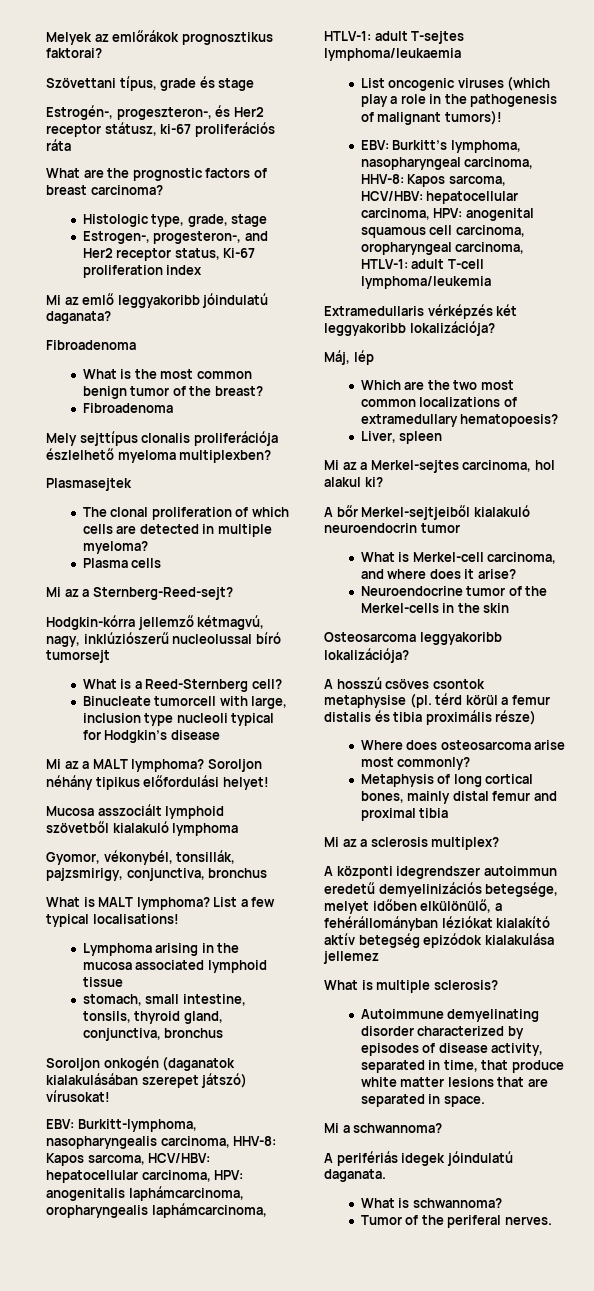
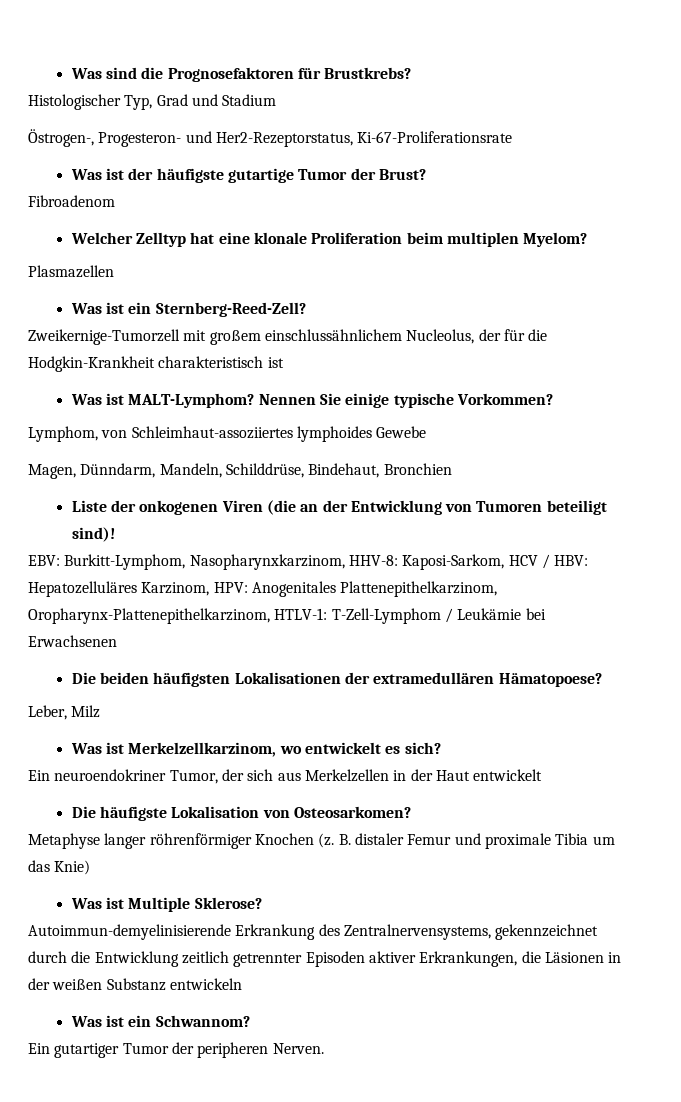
[46,30,273,45] [46,48,102,58] [46,76,255,91] [46,105,264,120] [46,122,275,137] [46,139,71,151] [46,168,267,181] [46,185,163,195] [82,214,268,227] [82,231,268,244] [82,248,256,261] [82,265,203,278] [46,293,269,308] [46,311,111,324] [46,340,136,350] [82,369,252,379] [82,386,263,399] [82,403,173,413] [46,431,278,446] [46,448,272,463] [46,478,132,491] [82,507,289,520] [82,524,272,537] [82,541,148,554] [82,558,162,568] [46,587,233,600] [46,615,265,630] [46,632,281,647] [46,650,110,663] [82,679,282,692] [82,696,288,709] [82,713,275,726] [82,730,220,743] [46,759,262,772] [46,775,269,790] [46,804,225,819] [46,821,239,836] [46,850,236,865] [46,868,268,881] [46,897,276,910] [46,914,179,927] [82,943,240,956] [82,960,267,973] [82,977,123,987] [82,994,246,1006] [82,1011,223,1024] [82,1028,224,1041] [46,1056,236,1071] [46,1073,248,1088] [46,1090,110,1102] [46,1119,197,1132] [46,1136,277,1149] [46,1153,211,1166] [46,1170,244,1183] [46,1186,244,1201] [46,1203,267,1218] [324,31,465,44] [324,48,461,61] [360,76,551,91] [360,94,558,107] [360,110,502,125] [360,140,521,153] [360,157,534,170] [360,174,506,187] [360,191,519,204] [360,208,534,221] [360,225,525,238] [360,242,525,255] [360,259,484,269] [360,276,491,289] [324,304,518,319] [324,321,495,336] [324,350,374,365] [360,380,514,390] [360,397,517,407] [360,414,559,427] [360,431,443,444] [324,460,555,473] [324,477,383,487] [324,505,530,520] [324,523,460,533] [360,552,557,564] [360,569,516,579] [360,586,548,596] [360,603,510,613] [324,632,502,645] [324,648,409,663] [324,677,485,689] [324,693,550,708] [324,710,537,725] [360,740,566,750] [360,757,471,770] [360,774,534,787] [360,791,557,804] [360,808,449,821] [324,837,500,850] [324,866,557,879] [324,882,559,897] [324,899,502,914] [324,916,551,931] [324,933,554,948] [323,951,379,964] [324,980,498,993] [360,1009,540,1022] [360,1026,524,1039] [360,1043,544,1056] [360,1060,564,1073] [360,1077,548,1087] [360,1094,485,1107] [324,1123,443,1133] [324,1151,513,1166] [324,1169,386,1182] [360,1198,502,1208] [360,1215,552,1228] Melyek az emlőrákok prognosztikus faktorai? // Szövettani típus, grade és stage // Estrogén-, progeszteron-, és Her2 receptor státusz, ki-67 proliferációs ráta // What are the prognostic factors of breast carcinoma? // Histologic type, grade, stage // Estrogen-, progesteron-, and Her2 receptor status, Ki-67 proliferation index // Mi az emlő leggyakoribb jóindulatú daganata? // Fibroadenoma // What is the most common benign tumor of the breast? // Fibroadenoma // Mely sejttípus clonalis proliferációja észlelhető myeloma multiplexben? // Plasmasejtek // The clonal proliferation of which cells are detected in multiple myeloma? // Plasma cells // Mi az a Sternberg-Reed-sejt? // Hodgkin-kórra jellemző kétmagvú, nagy, inklúziószerű nucleolussal bíró tumorsejt // What is a Reed-Sternberg cell? // Binucleate tumorcell with large, inclusion type nucleoli typical for Hodgkin’s disease // Mi az a MALT lymphoma? Soroljon néhány tipikus előfordulási helyet! // Mucosa asszociált lymphoid szövetből kialakuló lymphoma // Gyomor, vékonybél, tonsillák, pajzsmirigy, conjunctiva, bronchus // What is MALT lymphoma? List a few typical localisations! // Lymphoma arising in the mucosa associated lymphoid tissue // stomach, small intestine, tonsils, thyroid gland, conjunctiva, bronchus // Soroljon onkogén (daganatok kialakulásában szerepet játszó) vírusokat! // EBV: Burkitt-lymphoma, nasopharyngealis carcinoma, HHV-8: Kapos sarcoma, HCV/HBV: hepatocellular carcinoma, HPV: anogenitalis laphámcarcinoma, oropharyngealis laphámcarcinoma, HTLV-1: adult T-sejtes lymphoma/leukaemia // List oncogenic viruses (which play a role in the pathogenesis of malignant tumors)! // EBV: Burkitt’s lymphoma, nasopharyngeal carcinoma, HHV-8: Kapos sarcoma, HCV/HBV: hepatocellular carcinoma, HPV: anogenital squamous cell carcinoma, oropharyngeal carcinoma, HTLV-1: adult T-cell lymphoma/leukemia // Extramedullaris vérképzés két leggyakoribb lokalizációja? // Máj, lép // Which are the two most common localizations of extramedullary hematopoesis? // Liver, spleen // Mi az a Merkel-sejtes carcinoma, hol alakul ki? // A bőr Merkel-sejtjeiből kialakuló neuroendocrin tumor // What is Merkel-cell carcinoma, and where does it arise? // Neuroendocrine tumor of the Merkel-cells in the skin // Osteosarcoma leggyakoribb lokalizációja? // A hosszú csöves csontok metaphysise (pl. térd körül a femur distalis és tibia proximális része) // Where does osteosarcoma arise most commonly? // Metaphysis of long cortical bones, mainly distal femur and proximal tibia // Mi az a sclerosis multiplex? // A központi idegrendszer autoimmun eredetű demyelinizációs betegsége, melyet időben elkülönülő, a fehérállományban léziókat kialakító aktív betegség epizódok kialakulása jellemez // What is multiple sclerosis? // Autoimmune demyelinating disorder characterized by episodes of disease activity, separated in time, that produce white matter lesions that are separated in space. // Mi a schwannoma? // A perifériás idegek jóindulatú daganata. // What is schwannoma? // Tumor of the periferal nerves. -> [70,67,412,82] [28,94,277,110] [28,129,513,147] [70,168,426,183] [28,195,115,207] [70,232,588,247] [28,265,114,278] [70,302,306,317] [28,329,548,345] [28,356,284,372] [70,393,553,408] [28,426,427,442] [28,463,452,479] [71,500,607,515] [71,527,115,542] [28,554,589,570] [28,581,498,597] [28,608,546,624] [28,635,117,647] [71,672,602,687] [28,705,101,720] [70,742,441,757] [28,769,543,784] [71,806,411,821] [28,833,615,849] [28,860,91,875] [70,897,262,912] [28,924,599,940] [28,951,622,967] [28,978,242,991] [70,1015,250,1027] [28,1042,324,1058] Was sind die Prognosefaktoren für Brustkrebs? // Histologischer Typ, Grad und Stadium // Östrogen-, Progesteron- und Her2-Rezeptorstatus, Ki-67-Proliferationsrate // Was ist der häufigste gutartige Tumor der Brust? // Fibroadenom // Welcher Zelltyp hat eine klonale Proliferation beim multiplen Myelom? // Plasmazellen // Was ist ein Sternberg-Reed-Zell? // Zweikernige-Tumorzell mit großem einschlussähnlichem Nucleolus, der für die Hodgkin-Krankheit charakteristisch ist // Was ist MALT-Lymphom? Nennen Sie einige typische Vorkommen? // Lymphom, von Schleimhaut-assoziiertes lymphoides Gewebe // Magen, Dünndarm, Mandeln, Schilddrüse, Bindehaut, Bronchien // Liste der onkogenen Viren (die an der Entwicklung von Tumoren beteiligt sind)! // EBV: Burkitt-Lymphom, Nasopharynxkarzinom, HHV-8: Kaposi-Sarkom, HCV / HBV: Hepatozelluläres Karzinom, HPV: Anogenitales Plattenepithelkarzinom, Oropharynx-Plattenepithelkarzinom, HTLV-1: T-Zell-Lymphom / Leukämie bei Erwachsenen // Die beiden häufigsten Lokalisationen der extramedullären Hämatopoese? // Leber, Milz // Was ist Merkelzellkarzinom, wo entwickelt es sich? // Ein neuroendokriner Tumor, der sich aus Merkelzellen in der Haut entwickelt // Die häufigste Lokalisation von Osteosarkomen? // Metaphyse langer röhrenförmiger Knochen (z. B. distaler Femur und proximale Tibia um das Knie) // Was ist Multiple Sklerose? // Autoimmun-demyelinisierende Erkrankung des Zentralnervensystems, gekennzeichnet durch die Entwicklung zeitlich getrennter Episoden aktiver Erkrankungen, die Läsionen in der weißen Substanz entwickeln // Was ist ein Schwannom? // Ein gutartiger Tumor der peripheren Nerven.

